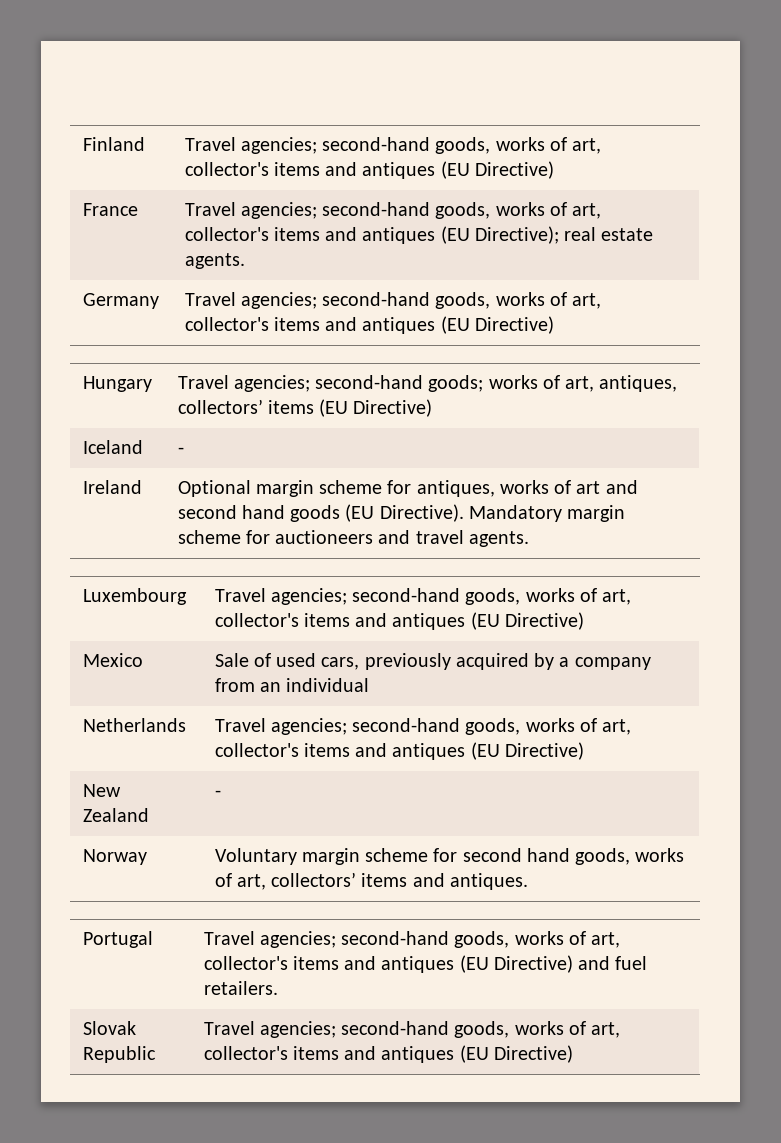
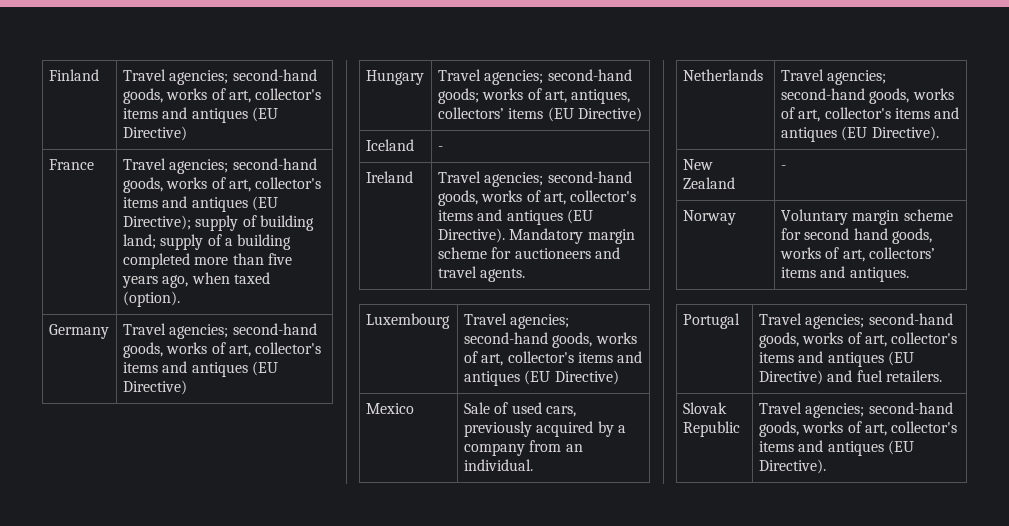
[564,227,654,241] [184,253,245,269] real estate agents. -> [195,215,314,231] [122,234,292,250] [122,253,292,269] [121,272,270,288] [122,291,180,307] supply of building land; supply of a building completed more than five years ago, when taxed (option).
[177,480,638,497] [177,505,341,522] Optional margin scheme for antiques, works of art and second hand goods -> [437,171,632,187] [437,190,637,206] [437,209,563,225] Travel agencies; second-hand goods, works of art, collector's items and antiques
[286,678,370,692] individual -> [463,459,533,471] individual.
[504,742,584,760] Directive) -> [871,126,939,141] Directive).
[493,1045,573,1063] Directive) -> [758,459,826,474] Directive).

